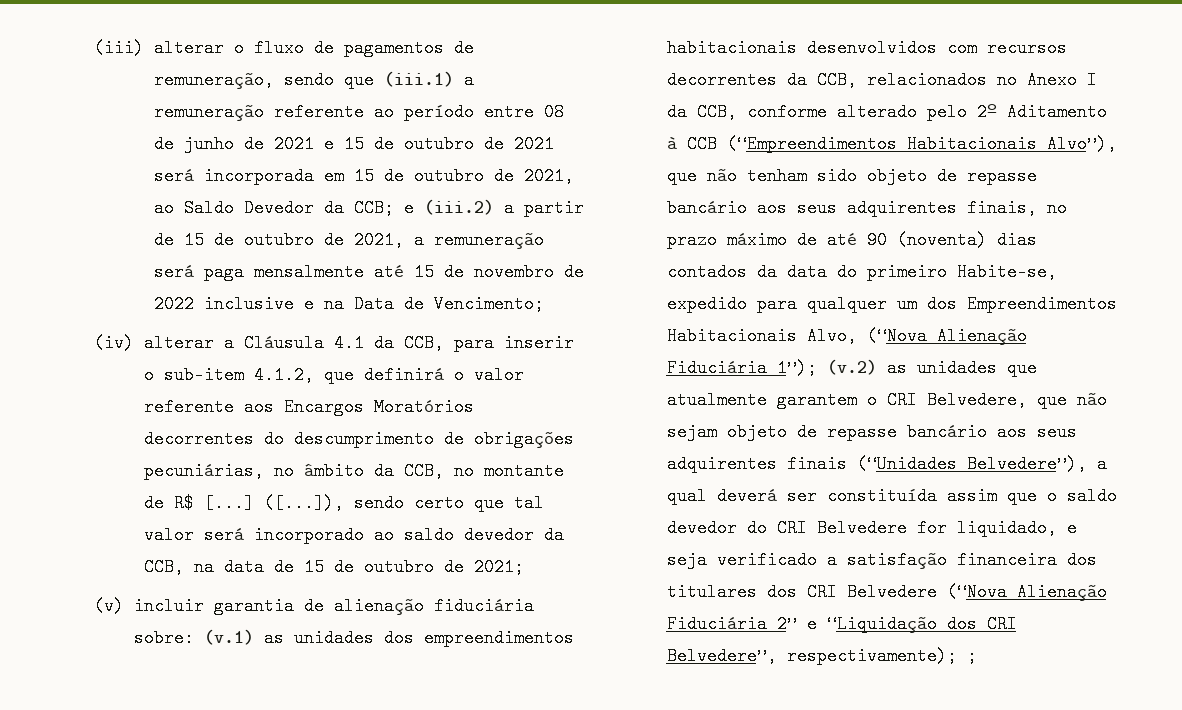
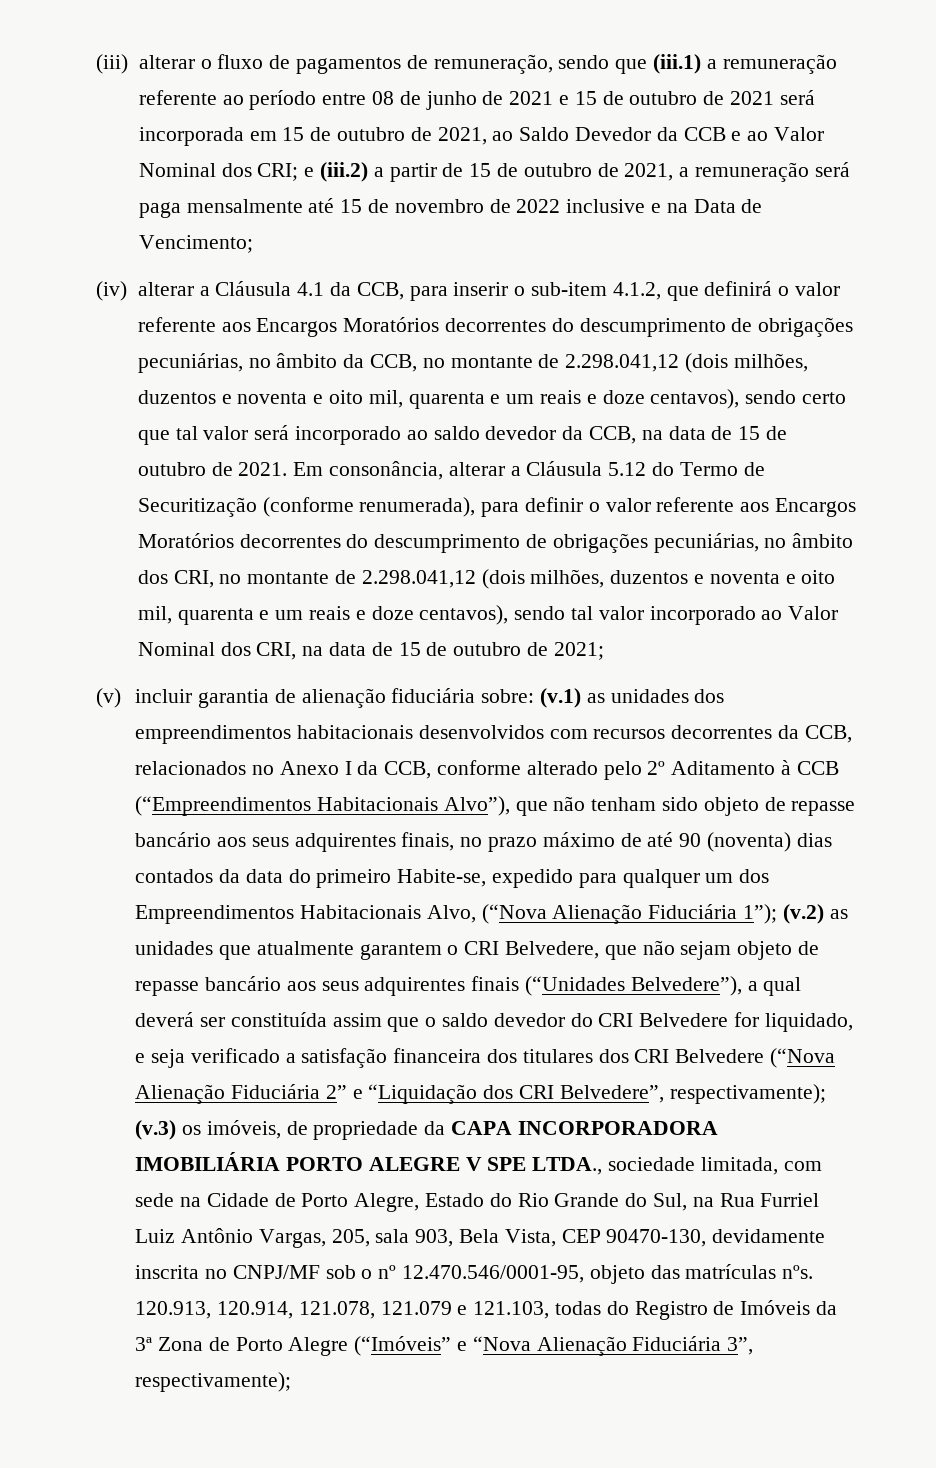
[353,199,394,217] CCB; -> [683,127,825,141] [138,163,299,181] CCB e ao Valor Nominal dos CRI;
[173,494,344,512] R$ [...] ([...]), -> [565,353,808,373] [137,389,740,409] 2.298.041,12 (dois milhões, duzentos e noventa e oito mil, quarenta e um reais e doze centavos),
(464, 567) none -> [238,461,765,480] [137,497,856,517] [137,533,854,553] [137,569,836,589] [137,605,839,625] [137,642,548,660] 2021. Em consonância, alterar a Cláusula 5.12 do Termo de Securitização (conforme renumerada), para definir o valor referente aos Encargos Moratórios decorrentes do descumprimento de obrigações pecuniárias, no âmbito dos CRI, no montante de 2.298.041,12 (dois milhões, duzentos e noventa e oito mil, quarenta e um reais e doze centavos), sendo tal valor incorporado ao Valor Nominal dos CRI, na data de 15 de outubro de
[966,647,977,665] ; -> [135,1120,718,1140] [135,1152,822,1175] [135,1193,820,1212] [135,1228,826,1248] [135,1264,814,1284] [135,1300,838,1320] [135,1336,754,1356] [135,1372,292,1392] (v.3) os imóveis, de propriedade da CAPA INCORPORADORA IMOBILIÁRIA PORTO ALEGRE V SPE LTDA., sociedade limitada, com sede na Cidade de Porto Alegre, Estado do Rio Grande do Sul, na Rua Furriel Luiz Antônio Vargas, 205, sala 903, Bela Vista, CEP 90470-130, devidamente inscrita no CNPJ/MF sob o nº 12.470.546/0001-95, objeto das matrículas nºs. 120.913, 120.914, 121.078, 121.079 e 121.103, todas do Registro de Imóveis da 3ª Zona de Porto Alegre (“Imóveis” e “Nova Alienação Fiduciária 3”, respectivamente);

